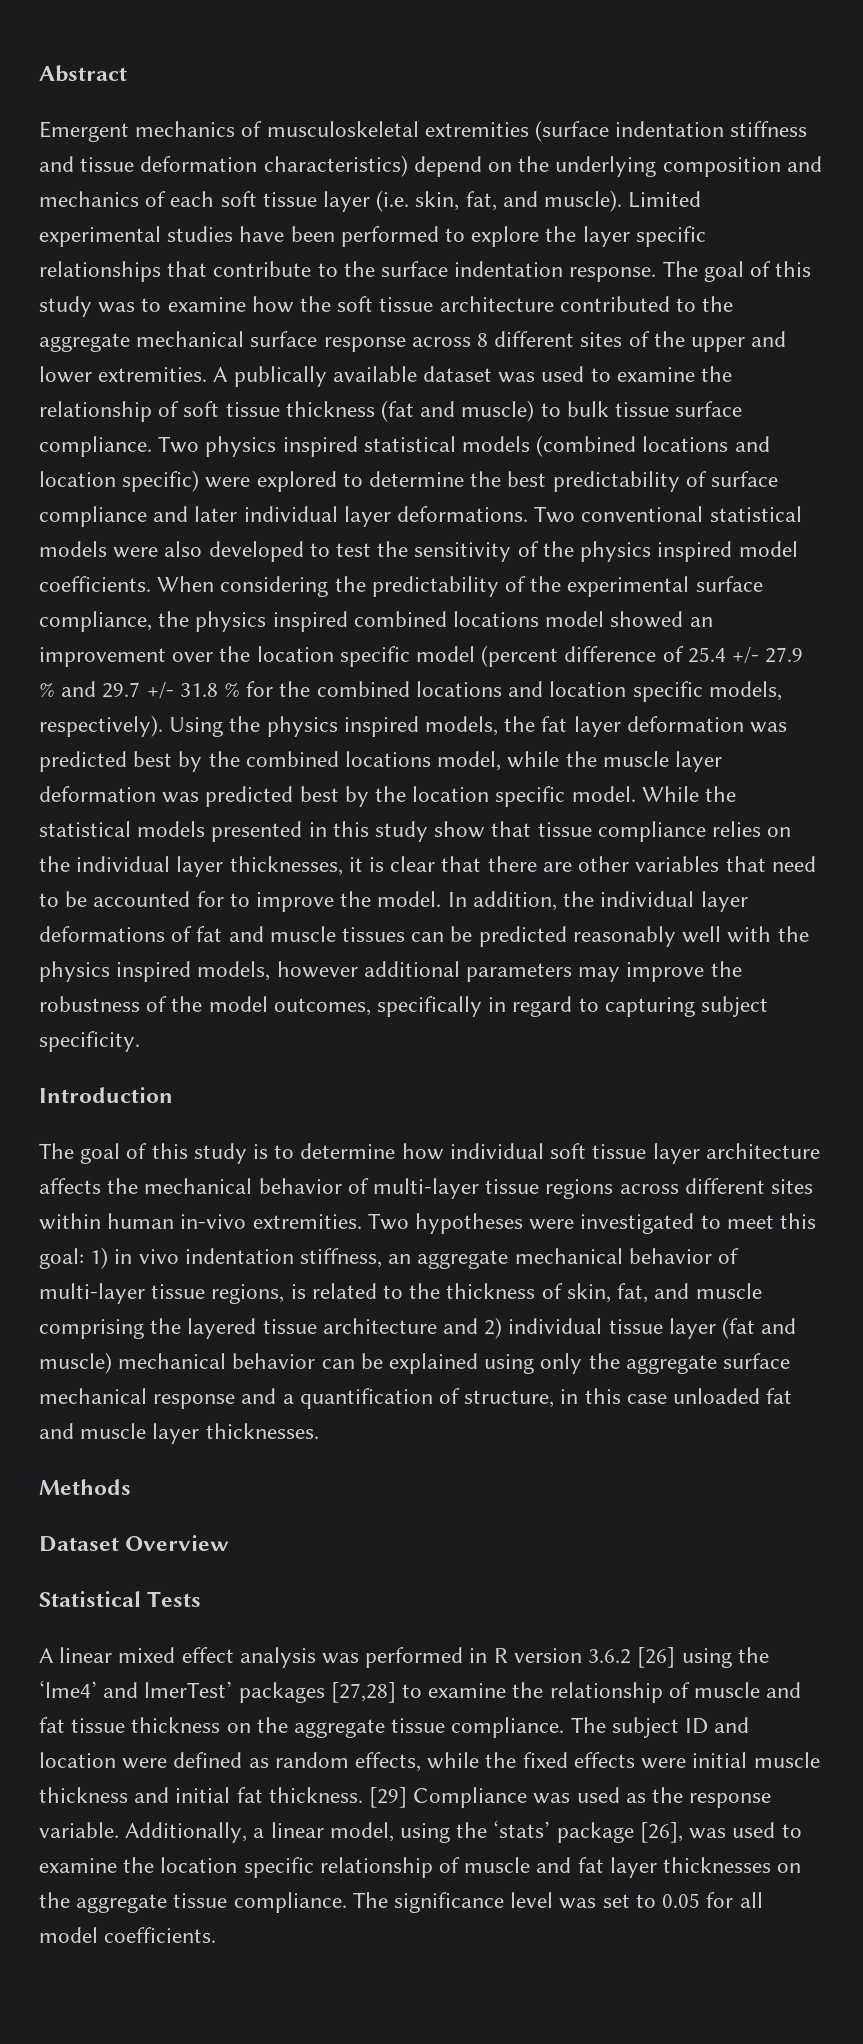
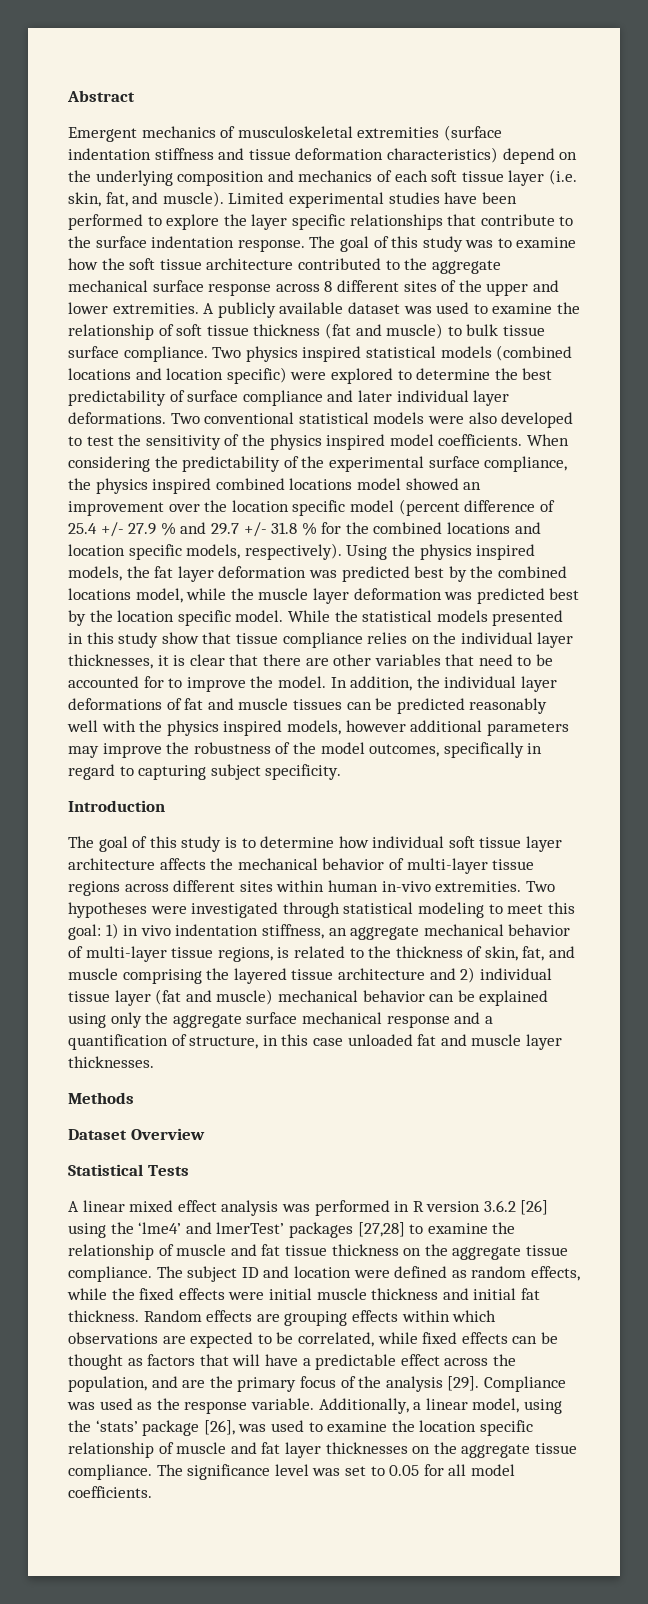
[233,366,327,387] publically -> [217,302,276,318] publicly
(695, 1223) none -> [282,902,484,918] through statistical modeling
[369,1787,408,1808] [29] -> [143,1310,497,1326] [68,1332,558,1348] [68,1354,516,1370] [68,1376,480,1392] Random effects are grouping effects within which observations are expected to be correlated, while fixed effects can be thought as factors that will have a predictable effect across the population, and are the primary focus of the analysis [29].

